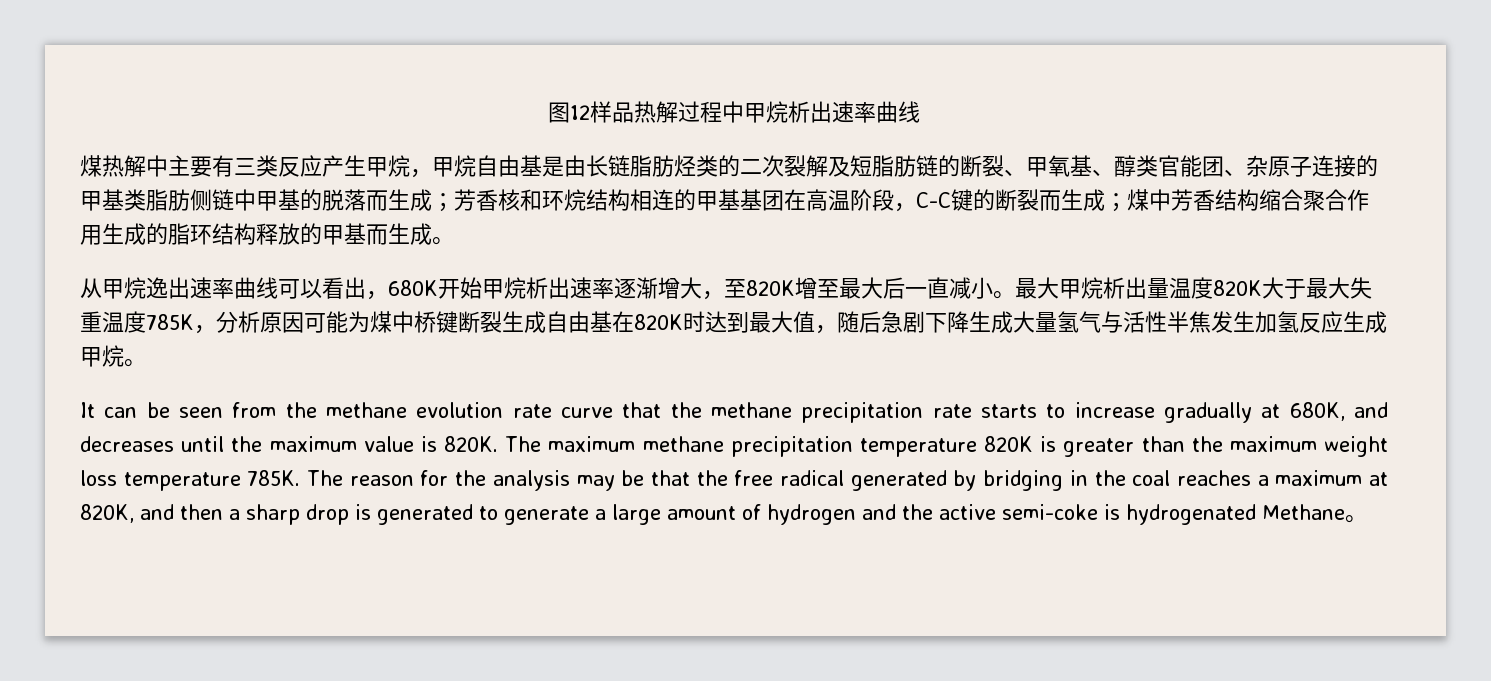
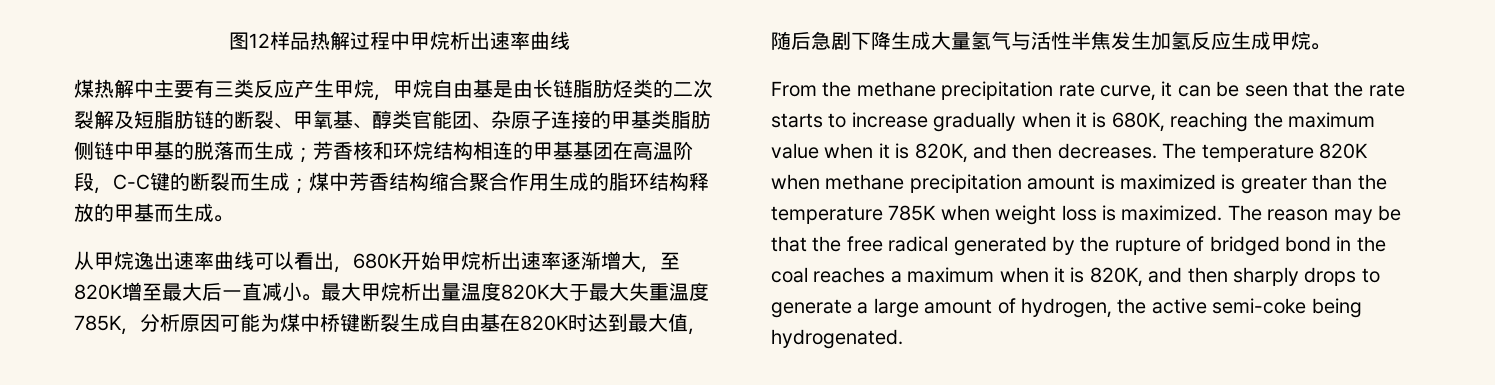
[80,402,924,423] It can be seen from the methane evolution rate curve that the methane precipitation -> [771,81,1364,101] From the methane precipitation rate curve, it can be seen that the
[1261,402,1388,421] [80,436,1389,457] [80,470,570,491] at 680K, and decreases until the maximum value is 820K. The maximum methane precipitation temperature 820K is greater than the maximum weight loss temperature 785K. The reason for the analysis -> [1021,112,1375,132] [771,143,1368,163] [771,174,1387,194] [771,205,1329,225] when it is 680K, reaching the maximum value when it is 820K, and then decreases. The temperature 820K when methane precipitation amount is maximized is greater than the temperature 785K when weight loss is maximized. The reason
[983,470,1064,491] bridging -> [1080,236,1331,256] the rupture of bridged bond
[1368,472,1388,486] [80,504,473,525] at 820K, and then a sharp drop is generated -> [999,267,1357,287] when it is 820K, and then sharply drops
[767,504,896,525] hydrogen and -> [1021,298,1112,318] hydrogen,
[1104,504,1367,525] is hydrogenated Methane。 -> [1311,298,1362,318] [771,329,903,349] being hydrogenated.

